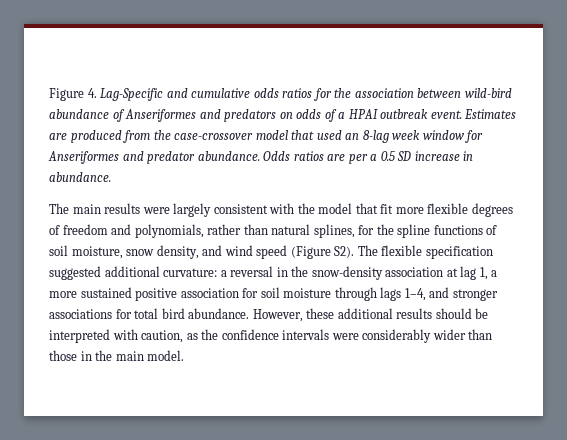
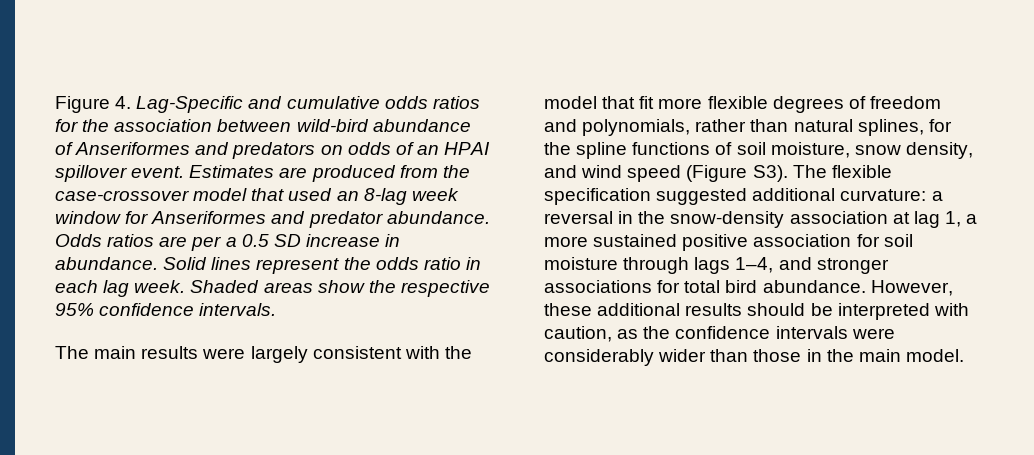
[338,109,429,119] a HPAI outbreak -> [416,142,491,155] [55,165,127,182] an HPAI spillover
(111, 177) none -> [163,257,481,274] [55,280,490,297] [55,303,277,316] Solid lines represent the odds ratio in each lag week. Shaded areas show the respective 95% confidence intervals.
[334,246,355,258] S2). -> [752,165,788,182] S3).

